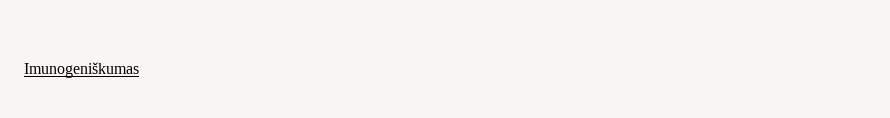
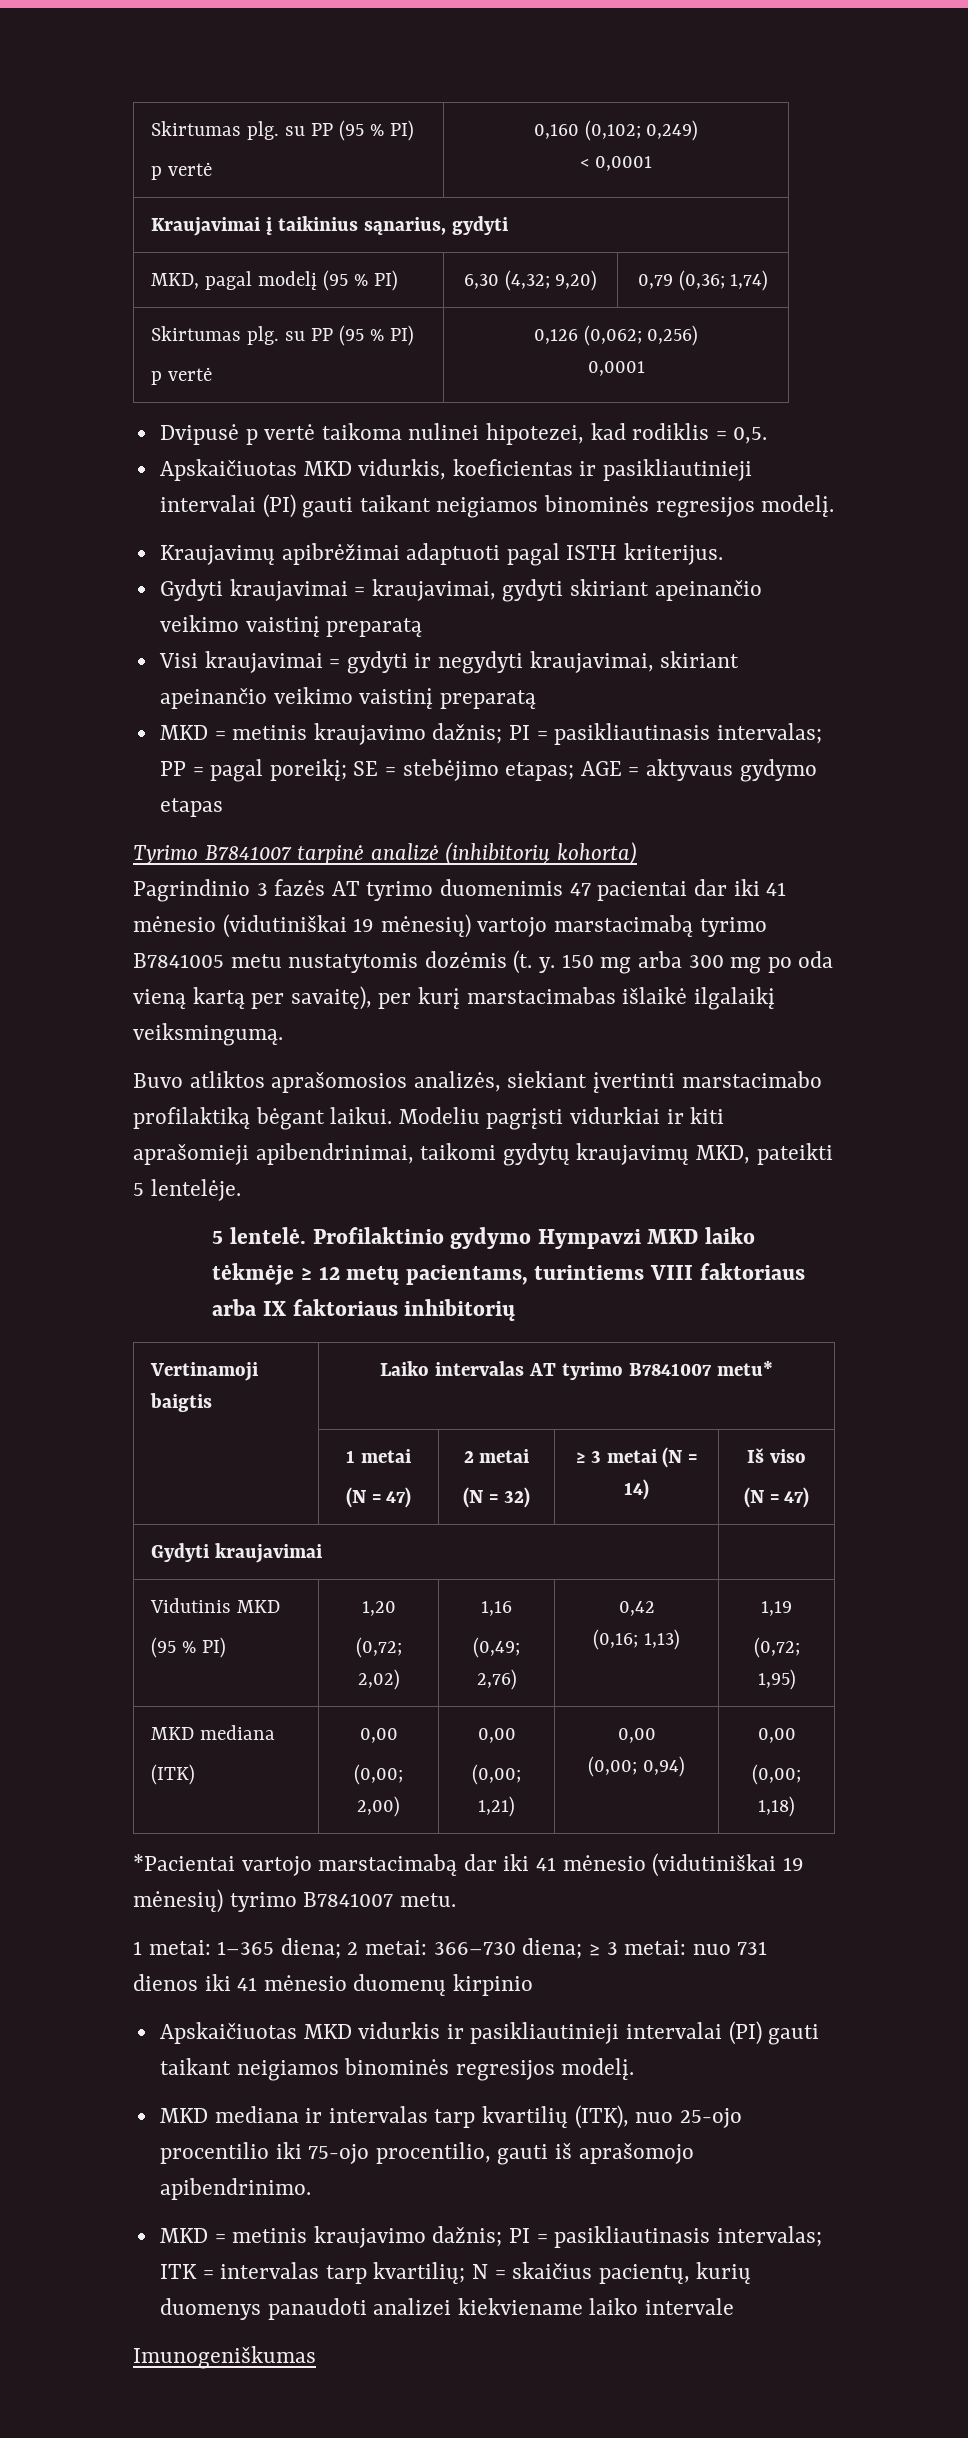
(24, 70) none -> [150,120,414,141] [150,162,212,180] [533,120,699,141] [579,156,653,171] [150,216,508,236] [150,270,398,291] [463,270,598,291] [637,270,769,291] [150,325,414,346] [150,367,212,385] [533,325,699,346] [587,361,645,376] [159,423,768,445] [159,459,753,481] [159,494,835,518] [159,543,724,566] [159,579,762,602] [159,615,423,637] [158,651,740,674] [159,687,536,709] [159,723,822,745] [159,759,817,782] [159,798,223,817] [133,842,638,866] [133,879,787,902] [133,914,767,938] [133,950,834,974] [133,986,775,1010] [133,1023,283,1046] [133,1071,822,1093] [133,1107,725,1130] [133,1143,833,1166] [133,1179,241,1201] [212,1227,756,1249] [212,1263,805,1285] [212,1299,516,1321] [149,1362,258,1381] [149,1393,212,1412] [380,1361,773,1380] [346,1449,411,1463] [345,1487,412,1508] [463,1449,530,1463] [463,1487,530,1508] [575,1447,698,1468] [624,1479,649,1500] [747,1448,806,1463] [743,1487,810,1508] [150,1543,322,1563] [149,1598,280,1613] [150,1637,226,1658] [361,1601,396,1616] [355,1637,402,1658] [357,1669,400,1690] [481,1601,512,1616] [473,1637,520,1658] [476,1669,517,1690] [618,1601,655,1616] [593,1629,680,1650] [761,1601,792,1616] [753,1637,800,1658] [757,1669,796,1690] [150,1725,275,1740] [150,1764,195,1785] [359,1728,398,1743] [354,1764,403,1785] [357,1796,400,1817] [477,1728,516,1743] [472,1764,521,1785] [478,1796,515,1817] [617,1728,656,1743] [588,1756,685,1777] [757,1728,796,1743] [752,1764,801,1785] [758,1796,795,1817] [133,1853,804,1877] [133,1889,456,1913] [133,1938,768,1959] [133,1974,534,1996] [159,2021,820,2045] [159,2058,635,2081] [159,2105,742,2129] [159,2142,694,2165] [159,2178,311,2200] [159,2226,822,2248] [159,2262,752,2284] [159,2298,735,2320] Skirtumas plg. su PP (95 % PI) // p vertė | 0,160 (0,102; 0,249) // < 0,0001 // Kraujavimai į taikinius sąnarius, gydyti // MKD, pagal modelį (95 % PI) | 6,30 (4,32; 9,20) | 0,79 (0,36; 1,74) // Skirtumas plg. su PP (95 % PI) // p vertė | 0,126 (0,062; 0,256) // 0,0001 // Dvipusė p vertė taikoma nulinei hipotezei, kad rodiklis = 0,5. // Apskaičiuotas MKD vidurkis, koeficientas ir pasikliautinieji intervalai (PI) gauti taikant neigiamos binominės regresijos modelį. // Kraujavimų apibrėžimai adaptuoti pagal ISTH kriterijus. // Gydyti kraujavimai = kraujavimai, gydyti skiriant apeinančio veikimo vaistinį preparatą // Visi kraujavimai = gydyti ir negydyti kraujavimai, skiriant apeinančio veikimo vaistinį preparatą // MKD = metinis kraujavimo dažnis; PI = pasikliautinasis intervalas; PP = pagal poreikį; SE = stebėjimo etapas; AGE = aktyvaus gydymo etapas // Tyrimo B7841007 tarpinė analizė (inhibitorių kohorta) // Pagrindinio 3 fazės AT tyrimo duomenimis 47 pacientai dar iki 41 mėnesio (vidutiniškai 19 mėnesių) vartojo marstacimabą tyrimo B7841005 metu nustatytomis dozėmis (t. y. 150 mg arba 300 mg po oda vieną kartą per savaitę), per kurį marstacimabas išlaikė ilgalaikį veiksmingumą. // Buvo atliktos aprašomosios analizės, siekiant įvertinti marstacimabo profilaktiką bėgant laikui. Modeliu pagrįsti vidurkiai ir kiti aprašomieji apibendrinimai, taikomi gydytų kraujavimų MKD, pateikti 5 lentelėje. // 5 lentelė. Profilaktinio gydymo Hympavzi MKD laiko tėkmėje ≥ 12 metų pacientams, turintiems VIII faktoriaus arba IX faktoriaus inhibitorių // Vertinamoji baigtis | Laiko intervalas AT tyrimo B7841007 metu* // | 1 metai // (N = 47) | 2 metai // (N = 32) | ≥ 3 metai (N = 14) | Iš viso // (N = 47) // Gydyti kraujavimai | // Vidutinis MKD // (95 % PI) | 1,20 // (0,72; 2,02) | 1,16 // (0,49; 2,76) | 0,42 // (0,16; 1,13) | 1,19 // (0,72; 1,95) // MKD mediana // (ITK) | 0,00 // (0,00; 2,00) | 0,00 // (0,00; 1,21) | 0,00 // (0,00; 0,94) | 0,00 // (0,00; 1,18) // *Pacientai vartojo marstacimabą dar iki 41 mėnesio (vidutiniškai 19 mėnesių) tyrimo B7841007 metu. // 1 metai: 1–365 diena; 2 metai: 366–730 diena; ≥ 3 metai: nuo 731 dienos iki 41 mėnesio duomenų kirpinio // Apskaičiuotas MKD vidurkis ir pasikliautinieji intervalai (PI) gauti taikant neigiamos binominės regresijos modelį. // MKD mediana ir intervalas tarp kvartilių (ITK), nuo 25-ojo procentilio iki 75-ojo procentilio, gauti iš aprašomojo apibendrinimo. // MKD = metinis kraujavimo dažnis; PI = pasikliautinasis intervalas; ITK = intervalas tarp kvartilių; N = skaičius pacientų, kurių duomenys panaudoti analizei kiekviename laiko intervale //

